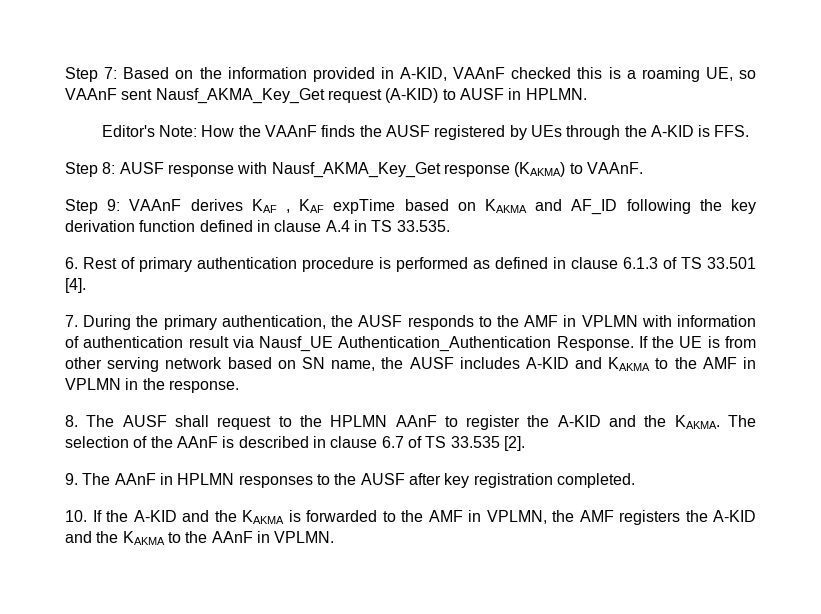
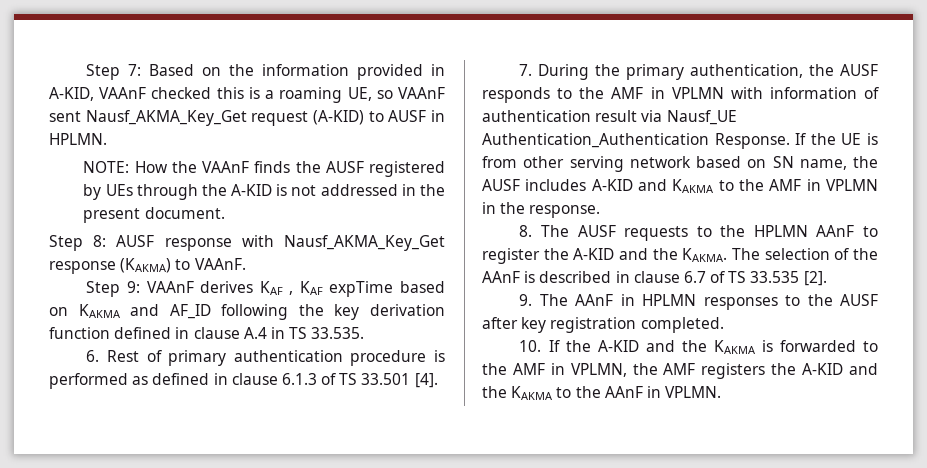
[101,125,198,137] Editor's Note: -> [83,161,130,173] NOTE:
[714,125,750,137] FFS. -> [291,184,445,196] [83,207,225,223] not addressed in the present document.
[174,415,272,430] shall request -> [624,226,689,241] requests

